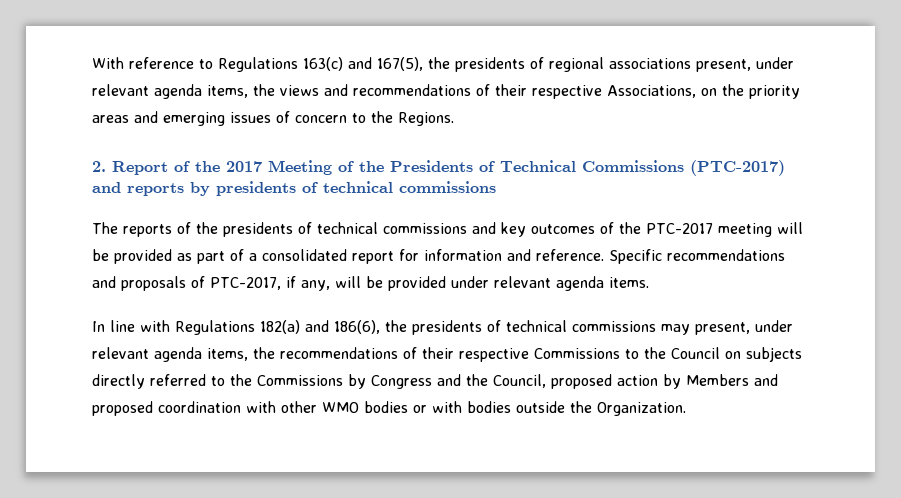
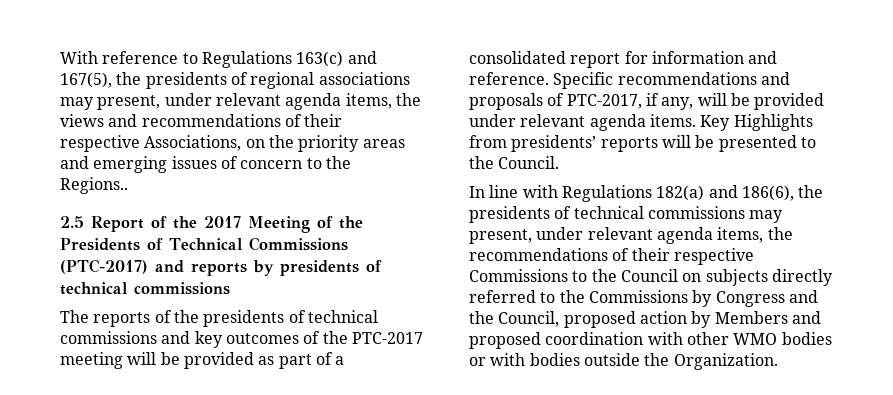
(691, 63) none -> [60,97,94,110] may
[398,112,454,126] [92,161,106,172] Regions. // 2. -> [60,177,128,194] [60,216,84,228] Regions.. // 2.5
(649, 282) none -> [700,114,813,131] [469,135,816,152] [469,156,560,169] Key Highlights from presidents’ reports will be presented to the Council.

